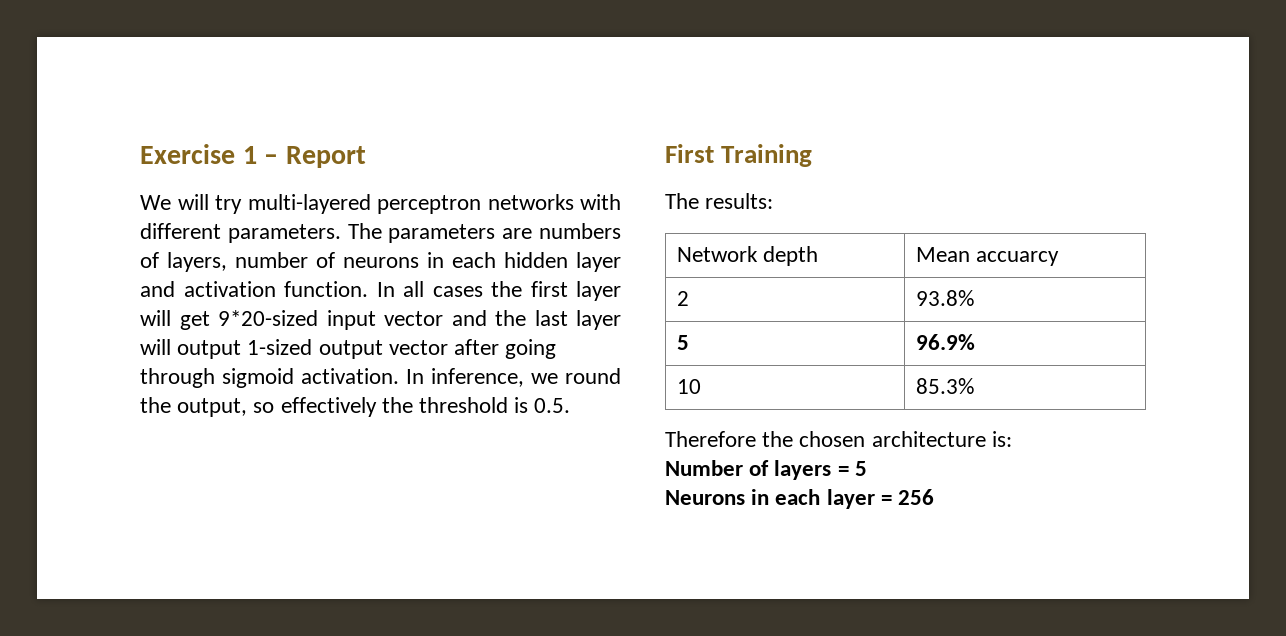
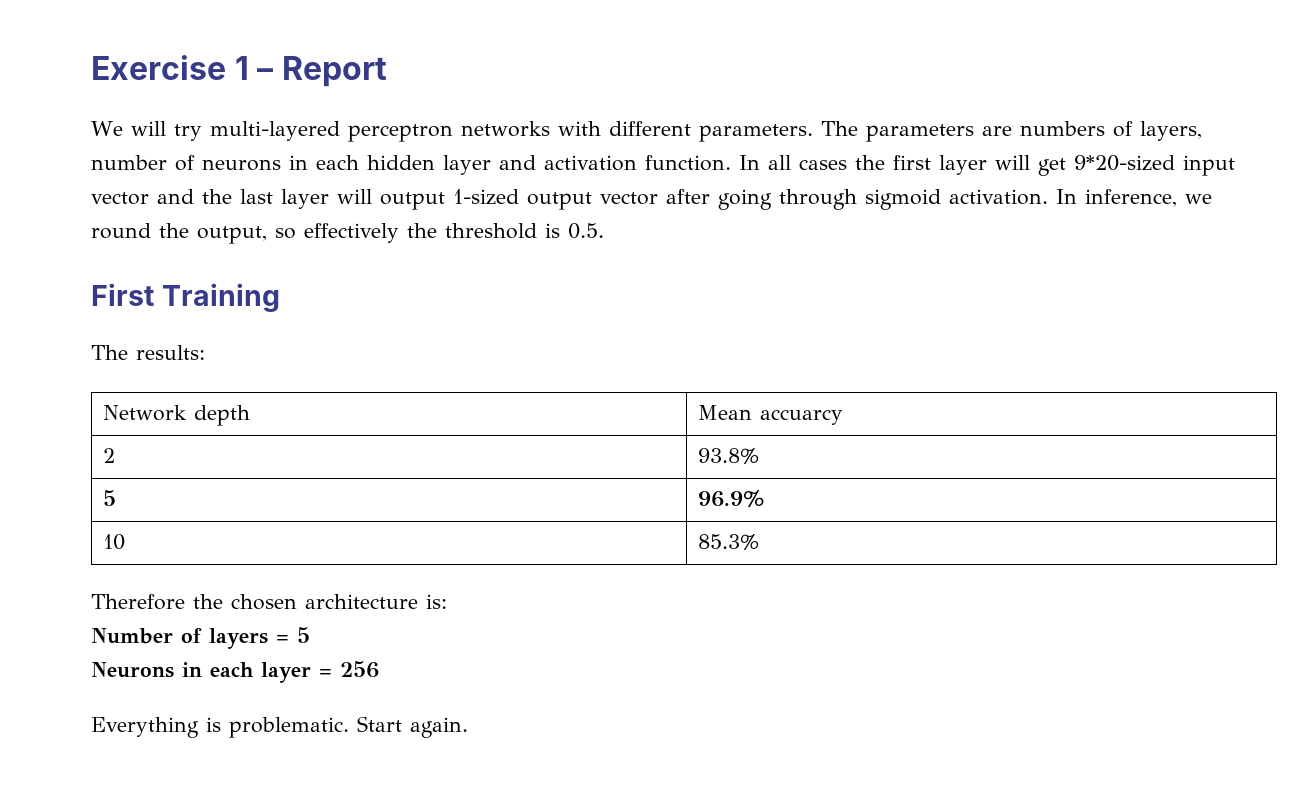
(935, 497) none -> [91,716,468,738] // Everything is problematic. Start again.

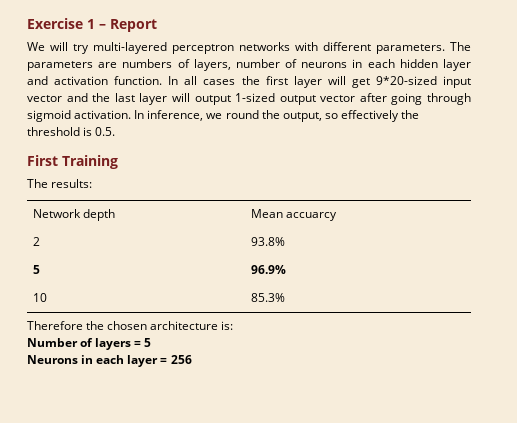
[91,716,468,738] // Everything is problematic. Start again. -> (192, 359) none

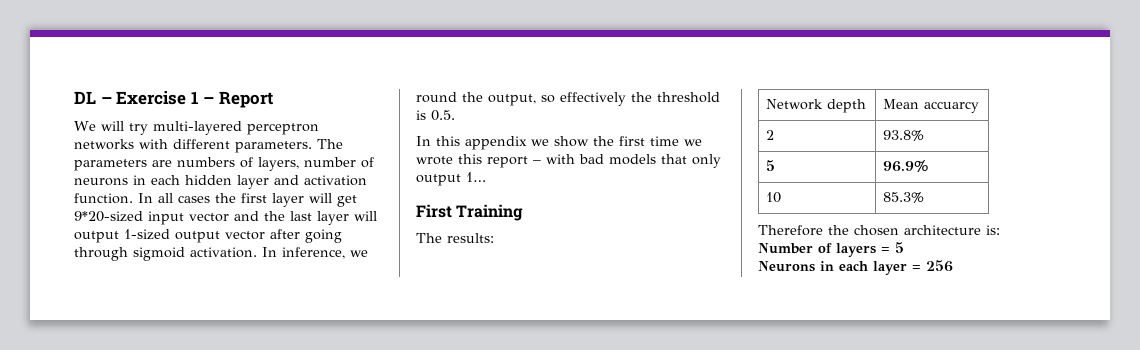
(27, 23) none -> [74,91,112,104] DL –
(116, 131) none -> [416,136,702,150] [416,154,721,168] [416,172,486,186] // In this appendix we show the first time we wrote this report – with bad models that only output 1…

